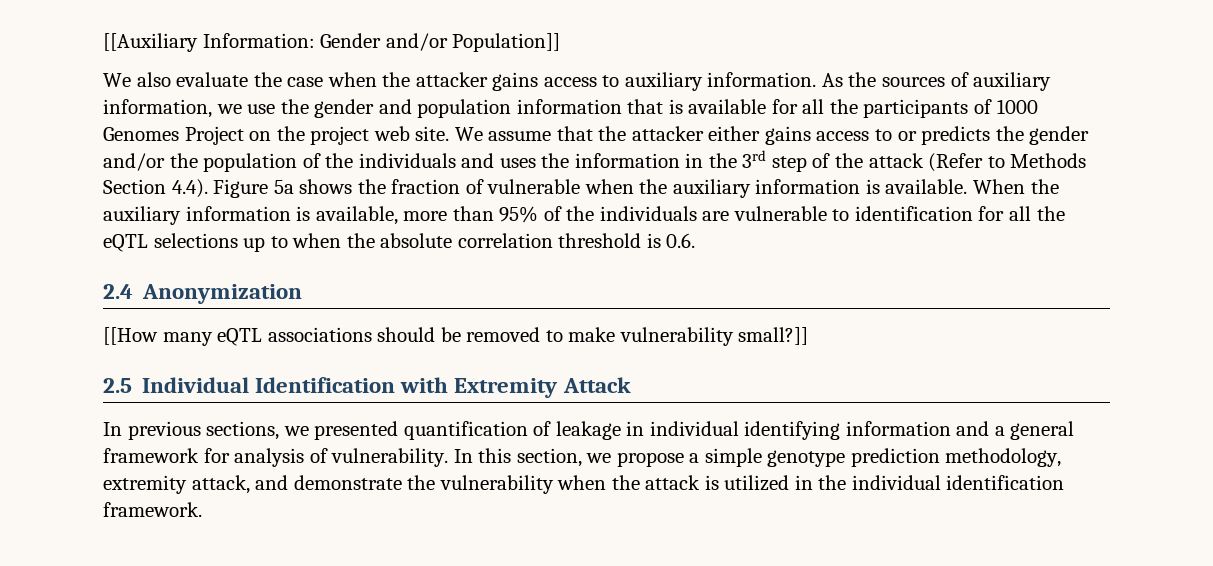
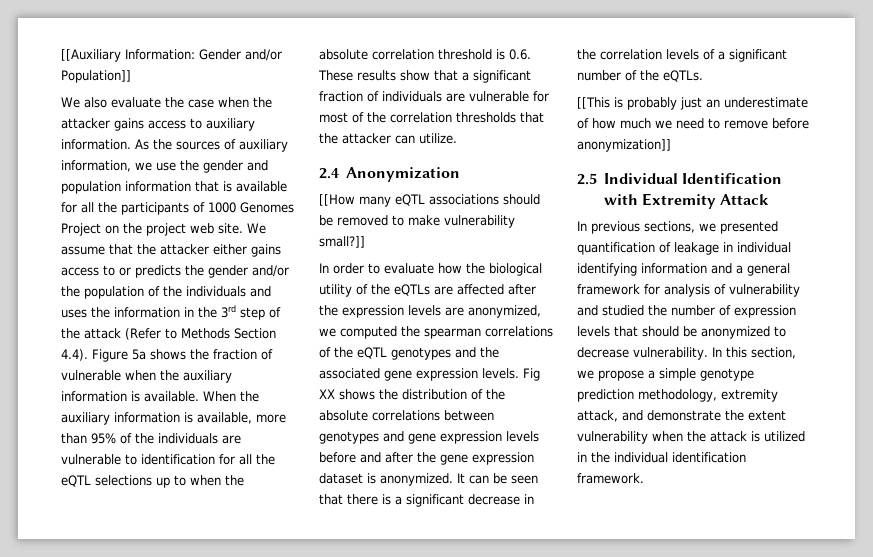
(696, 240) none -> [318,70,531,83] [319,91,549,102] [319,112,544,123] [319,133,457,144] These results show that a significant fraction of individuals are vulnerable for most of the correlation thresholds that the attacker can utilize.
(809, 336) none -> [319,263,542,276] [319,284,536,297] [319,305,541,318] [319,326,553,339] [319,347,499,360] [319,368,540,381] [319,389,505,400] [319,410,494,421] [319,431,539,444] [319,452,534,465] [319,473,538,486] [319,494,534,507] [577,49,787,62] [577,70,703,82] [577,97,808,110] [577,118,809,129] [577,139,671,152] // In order to evaluate how the biological utility of the eQTLs are affected after the expression levels are anonymized, we computed the spearman correlations of the eQTL genotypes and the associated gene expression levels. Fig XX shows the distribution of the absolute correlations between genotypes and gene expression levels before and after the gene expression dataset is anonymized. It can be seen that there is a significant decrease in the correlation levels of a significant number of the eQTLs. // [[This is probably just an underestimate of how much we need to remove before anonymization]]
(328, 455) none -> [729,284,800,297] [577,305,796,318] [577,326,786,339] [577,347,629,358] vulnerability and studied the number of expression levels that should be anonymized to decrease
(436, 482) none -> [748,410,786,421] extent

